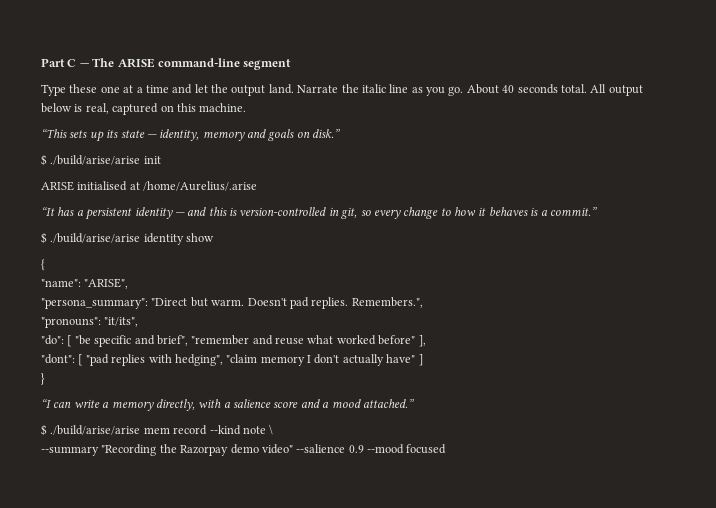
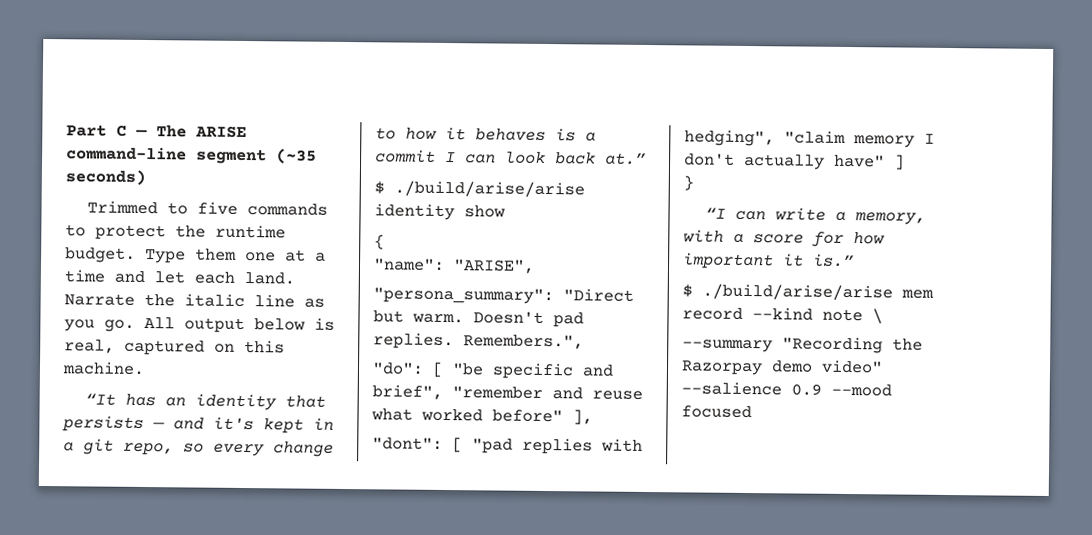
[41,84,98,96] // Type these -> [276,148,317,164] [65,169,146,186] [87,200,329,216] [65,224,286,241] [65,247,237,264] (~35 seconds) // Trimmed to five commands to protect the runtime budget. Type them
[211,84,266,96] the output -> [194,271,235,284] each
[466,84,587,94] About 40 seconds total. -> (135, 325) none
[41,129,341,142] [41,154,161,166] [41,181,258,191] [41,207,358,220] “This sets up its state — identity, memory and goals on disk.” // $ ./build/arise/arise init // ARISE initialised at /home/Aurelius/.arise // “It has a persistent identity — and this is version-controlled in git, -> [85,393,327,411] [62,415,334,434] [63,438,174,456] “It has an identity that persists — and it's kept in a git repo,
[549,207,597,216] commit.” -> [375,149,646,165] commit I can look back at.”
[41,317,139,328] // "pronouns": "it/its", -> (584, 342) none
[111,399,414,411] memory directly, with a salience score and a mood attached.” -> [855,212,927,225] [683,229,885,247] [682,252,854,270] memory, with a score for how important it is.”

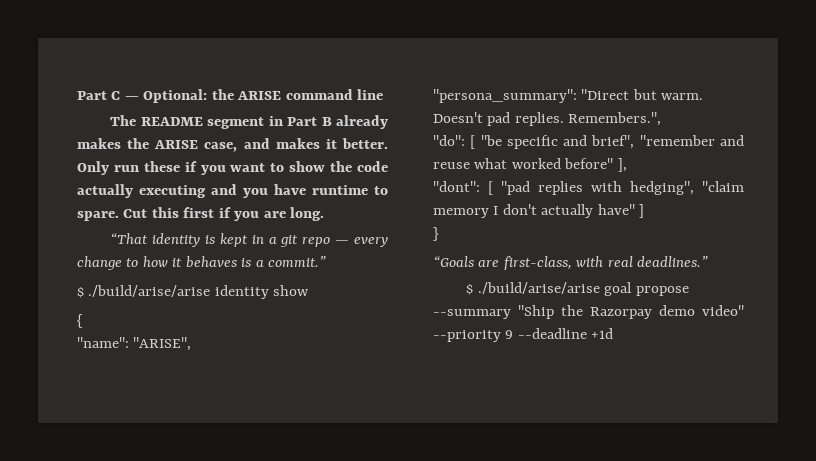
[156,125,247,139] [66,146,317,165] [65,169,146,186] [87,200,329,216] [65,224,286,241] [65,247,326,264] [64,269,295,285] [64,293,325,308] [64,317,335,334] [64,339,285,356] [62,361,145,376] [85,393,327,411] [62,415,254,433] The ARISE command-line segment (~35 seconds) // Trimmed to five commands to protect the runtime budget. Type them one at a time and let each land. Narrate the italic line as you go. All output below is real, captured on this machine. // “It has an identity that persists — and it's -> [143,89,384,103] [110,115,388,129] [77,138,388,152] [77,161,388,175] [77,184,388,198] [77,207,325,221] [110,233,215,247] Optional: the ARISE command line // The README segment in Part B already makes the ARISE case, and makes it better. Only run these if you want to show the code actually executing and you have runtime to spare. Cut this first if you are long. // “That identity is
[123,442,204,456] repo, so -> [302,237,350,247] repo —
[375,149,646,165] commit I can look back at.” -> [268,256,327,267] commit.”
[705,207,927,225] [683,229,885,247] [682,252,854,270] [682,283,934,301] [682,307,883,324] [682,336,923,354] [681,359,883,376] [681,381,892,397] [681,405,752,419] “I can write a memory, with a score for how important it is.” // $ ./build/arise/arise mem record --kind note \ // --summary "Recording the Razorpay demo video" --salience 0.9 --mood focused -> [433,256,709,270] [466,282,689,296] [433,305,744,319] [433,328,614,342] “Goals are first-class, with real deadlines.” // $ ./build/arise/arise goal propose --summary "Ship the Razorpay demo video" --priority 9 --deadline +1d

